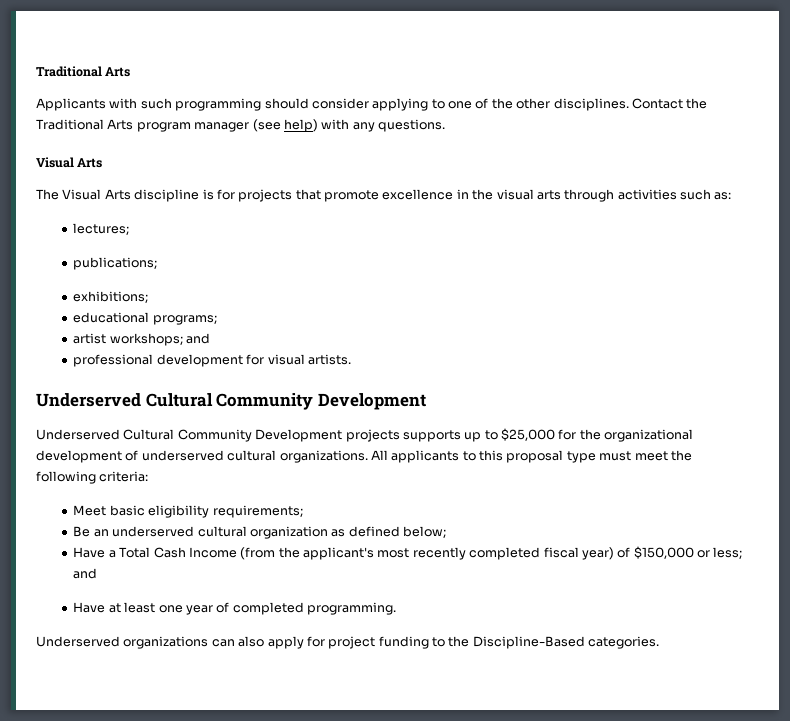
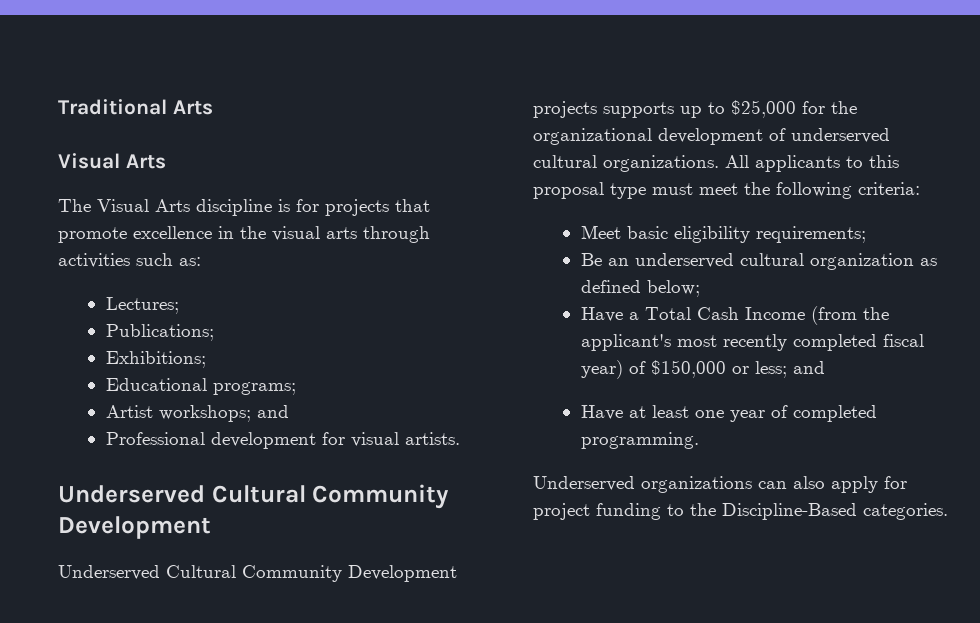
[36,66,131,77] [36,98,708,111] [36,119,445,132] Traditional Arts // Applicants with such programming should consider applying to one of the other disciplines. Contact the Traditional Arts program manager (see help) with any questions. -> [58,99,213,115] Traditional Arts
[73,223,130,235] [73,257,158,270] [73,291,149,303] [73,312,150,323] lectures; // publications; // exhibitions; // educational -> [105,297,179,314] [105,324,214,341] [105,351,206,368] [105,378,207,391] Lectures; // Publications; // Exhibitions; // Educational
[73,333,107,344] artist -> [105,405,153,418] Artist
[73,354,154,367] professional -> [105,432,205,445] Professional

